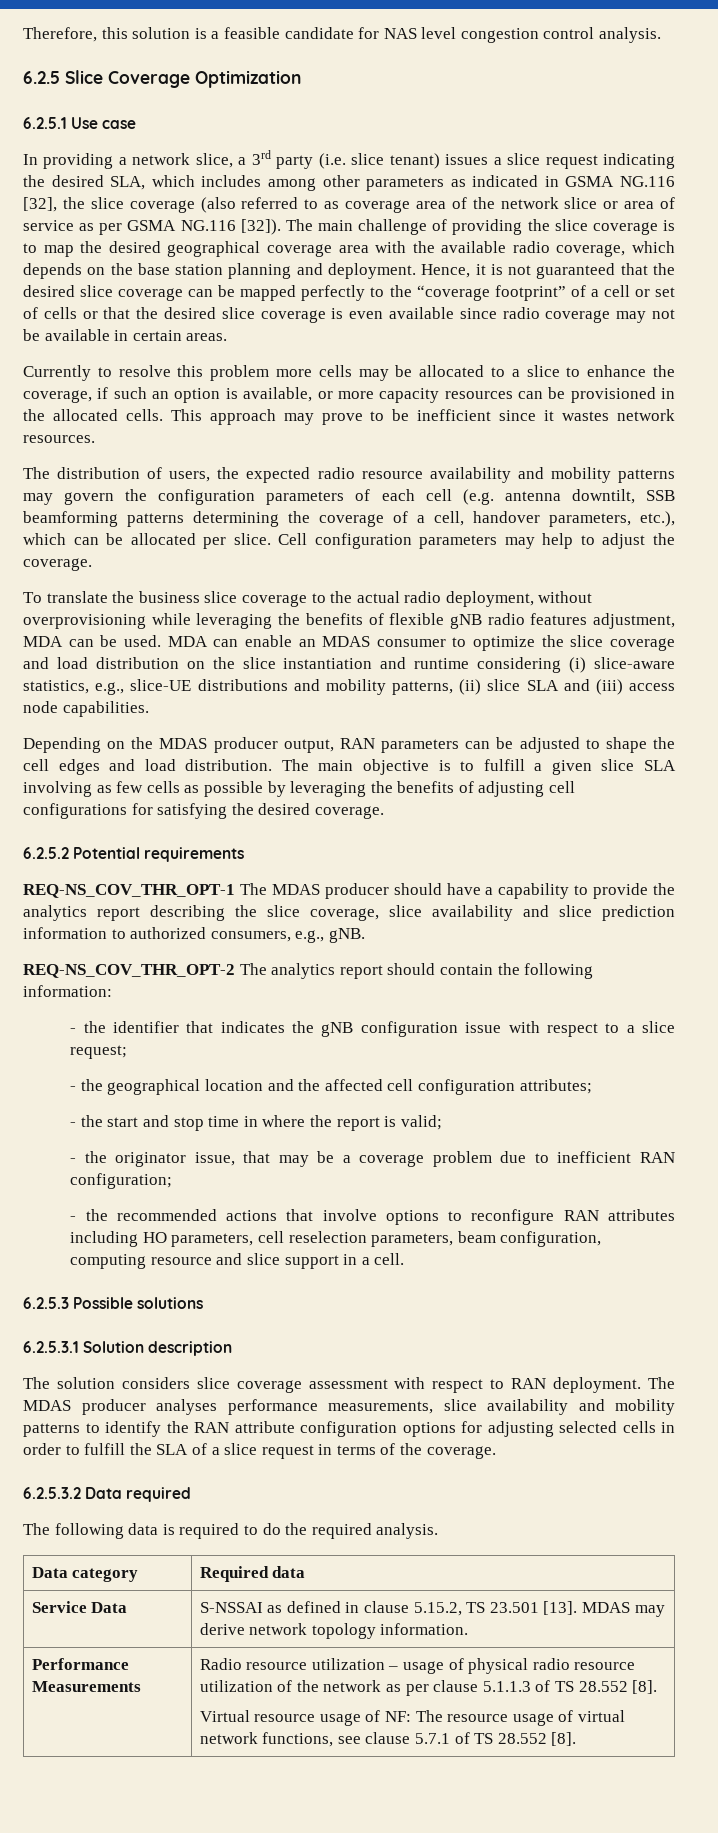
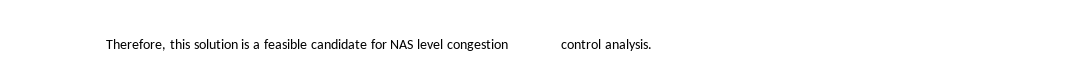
[23,70,301,88] [23,117,137,129] [23,150,675,169] [23,175,676,191] [23,197,675,213] [23,219,675,235] [23,241,675,257] [23,263,676,279] [23,285,676,301] [23,307,675,323] [23,329,228,341] [23,365,675,381] [23,387,675,403] [23,409,675,425] [23,435,95,443] [23,467,675,483] [23,489,675,505] [23,511,675,527] [23,533,675,549] [23,558,92,571] [23,591,593,607] [23,613,675,629] [23,635,675,651] [23,657,675,673] [23,679,675,695] [23,701,149,717] [23,737,675,753] [23,759,676,775] [23,781,576,797] [23,803,384,819] [23,847,245,862] [23,883,675,899] [23,905,675,921] [23,927,365,943] [23,963,594,979] [23,985,112,997] [70,1021,675,1037] [70,1045,128,1059] [70,1079,592,1095] [70,1115,442,1131] [70,1151,675,1167] [70,1173,173,1189] [70,1209,675,1225] [70,1231,602,1247] [70,1253,405,1269] [23,1297,204,1309] [23,1341,233,1356] [23,1377,675,1393] [23,1399,675,1415] [23,1421,675,1437] [23,1443,496,1459] [23,1487,192,1502] [23,1523,439,1539] [31,1567,139,1582] [199,1566,306,1582] [31,1601,128,1613] [199,1601,665,1617] [199,1623,469,1639] [31,1658,129,1670] [31,1681,141,1692] [199,1658,636,1674] [199,1680,658,1696] [199,1710,625,1726] [199,1732,577,1747] // 6.2.5 Slice Coverage Optimization // 6.2.5.1 Use case // In providing a network slice, a 3rd party (i.e. slice tenant) issues a slice request indicating the desired SLA, which includes among other parameters as indicated in GSMA NG.116 [32], the slice coverage (also referred to as coverage area of the network slice or area of service as per GSMA NG.116 [32]). The main challenge of providing the slice coverage is to map the desired geographical coverage area with the available radio coverage, which depends on the base station planning and deployment. Hence, it is not guaranteed that the desired slice coverage can be mapped perfectly to the “coverage footprint” of a cell or set of cells or that the desired slice coverage is even available since radio coverage may not be available in certain areas. // Currently to resolve this problem more cells may be allocated to a slice to enhance the coverage, if such an option is available, or more capacity resources can be provisioned in the allocated cells. This approach may prove to be inefficient since it wastes network resources. // The distribution of users, the expected radio resource availability and mobility patterns may govern the configuration parameters of each cell (e.g. antenna downtilt, SSB beamforming patterns determining the coverage of a cell, handover parameters, etc.), which can be allocated per slice. Cell configuration parameters may help to adjust the coverage. // To translate the business slice coverage to the actual radio deployment, without overprovisioning while leveraging the benefits of flexible gNB radio features adjustment, MDA can be used. MDA can enable an MDAS consumer to optimize the slice coverage and load distribution on the slice instantiation and runtime considering (i) slice-aware statistics, e.g., slice-UE distributions and mobility patterns, (ii) slice SLA and (iii) access node capabilities. // Depending on the MDAS producer output, RAN parameters can be adjusted to shape the cell edges and load distribution. The main objective is to fulfill a given slice SLA involving as few cells as possible by leveraging the benefits of adjusting cell configurations for satisfying the desired coverage. // 6.2.5.2 Potential requirements // REQ-NS_COV_THR_OPT-1 The MDAS producer should have a capability to provide the analytics report describing the slice coverage, slice availability and slice prediction information to authorized consumers, e.g., gNB. // REQ-NS_COV_THR_OPT-2 The analytics report should contain the following information: // - the identifier that indicates the gNB configuration issue with respect to a slice request; // - the geographical location and the affected cell configuration attributes; // - the start and stop time in where the report is valid; // - the originator issue, that may be a coverage problem due to inefficient RAN configuration; // - the recommended actions that involve options to reconfigure RAN attributes including HO parameters, cell reselection parameters, beam configuration, computing resource and slice support in a cell. // 6.2.5.3 Possible solutions // 6.2.5.3.1 Solution description // The solution considers slice coverage assessment with respect to RAN deployment. The MDAS producer analyses performance measurements, slice availability and mobility patterns to identify the RAN attribute configuration options for adjusting selected cells in order to fulfill the SLA of a slice request in terms of the coverage. // 6.2.5.3.2 Data required // The following data is required to do the required analysis. // Data category | Required data // Service Data | S-NSSAI as defined in clause 5.15.2, TS 23.501 [13]. MDAS may derive network topology information. // Performance Measurements | Radio resource utilization – usage of physical radio resource utilization of the network as per clause 5.1.1.3 of TS 28.552 [8]. // Virtual resource usage of NF: The resource usage of virtual network functions, see clause 5.7.1 of TS 28.552 [8]. -> (652, 45) none

